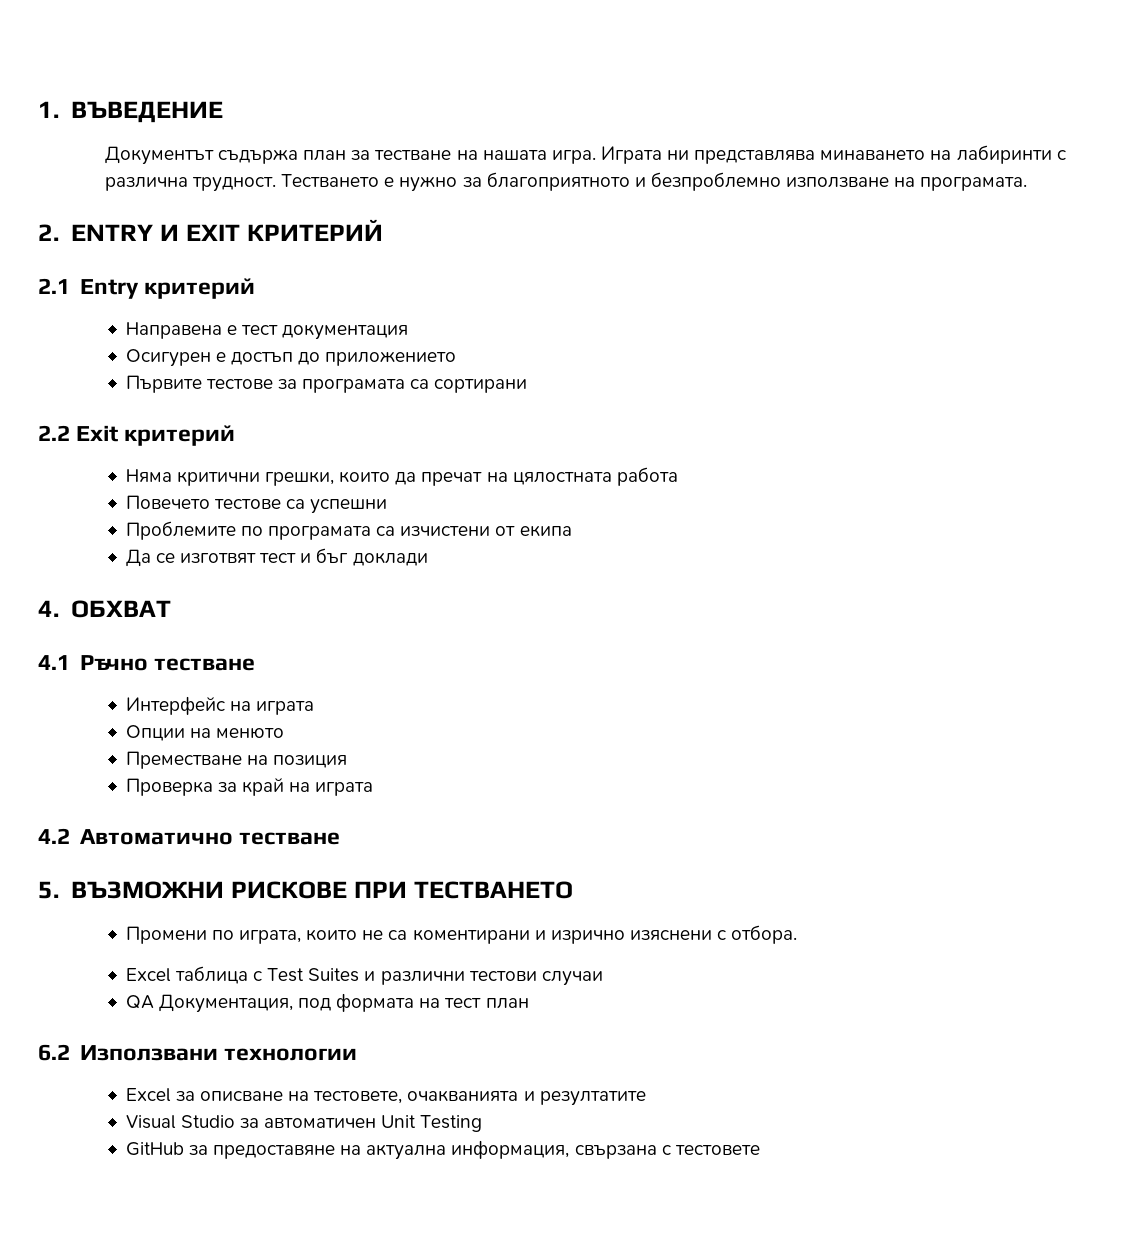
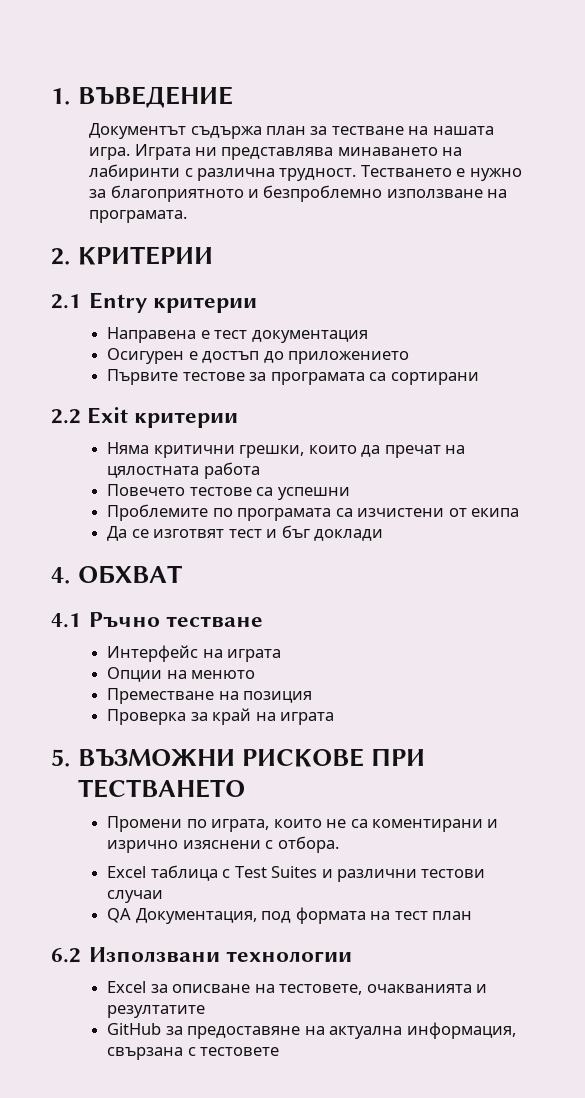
[71,219,383,241] ENTRY И EXIT КРИТЕРИЙ -> [78,246,214,265] КРИТЕРИИ
[143,278,255,299] критерий -> [153,297,258,313] критерии
[124,425,236,446] критерий -> [134,412,239,428] критерии
[38,828,340,845] // 4.2 Автоматично тестване -> (335, 718) none
[125,1115,483,1132] // Visual Studio за автоматичен Unit Testing -> (206, 1011) none

